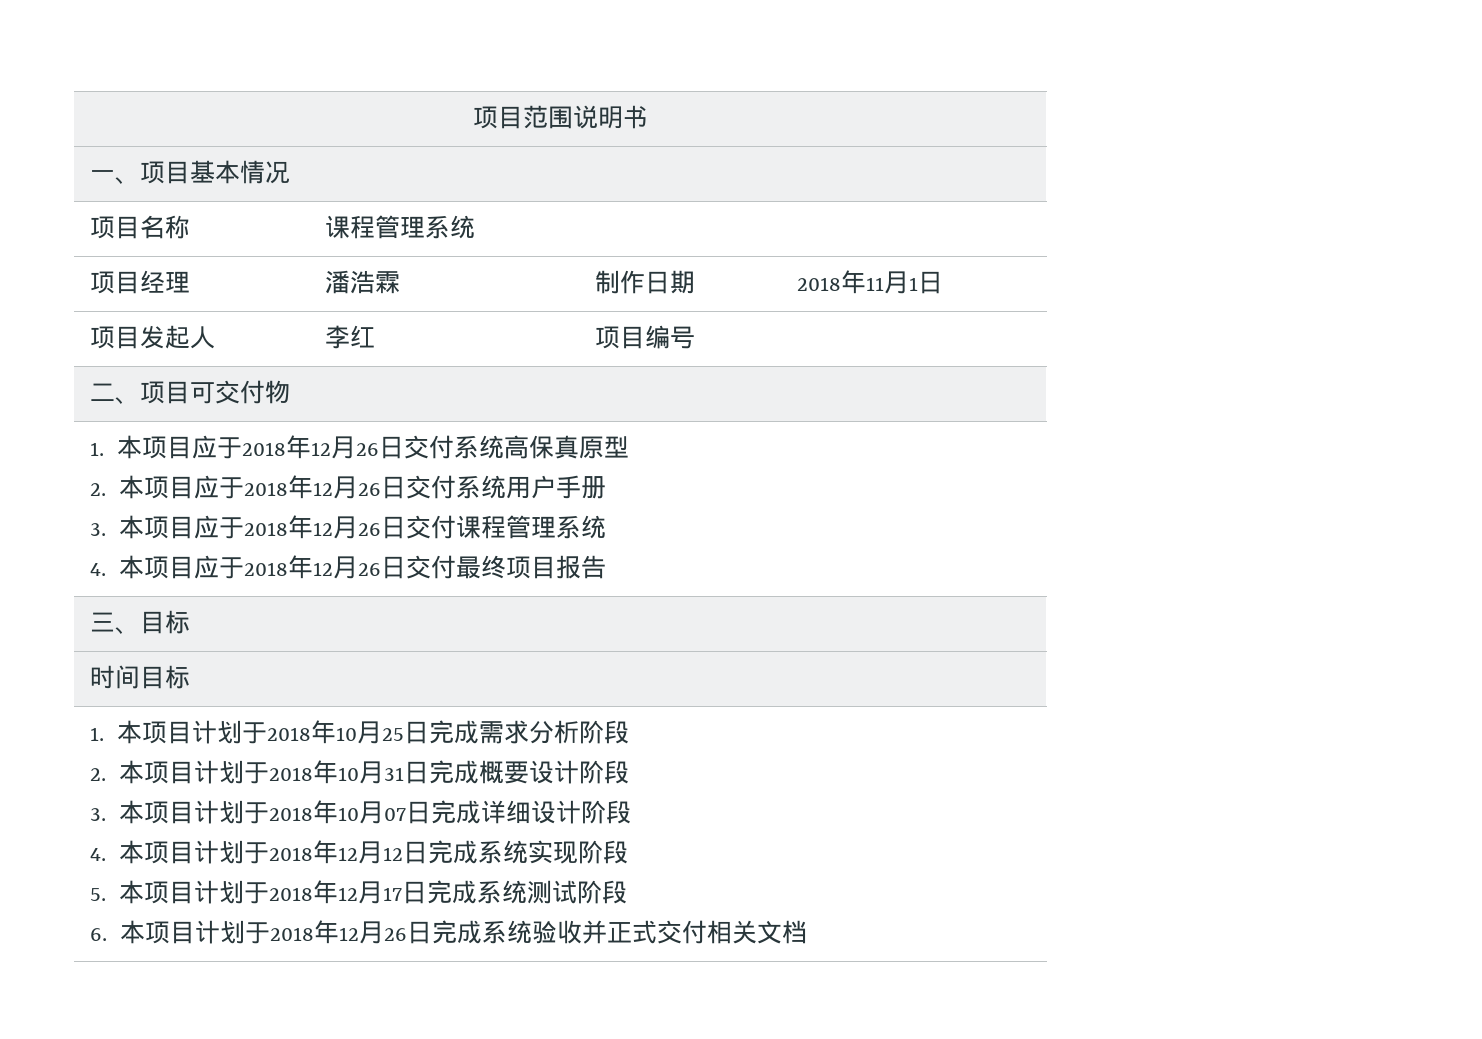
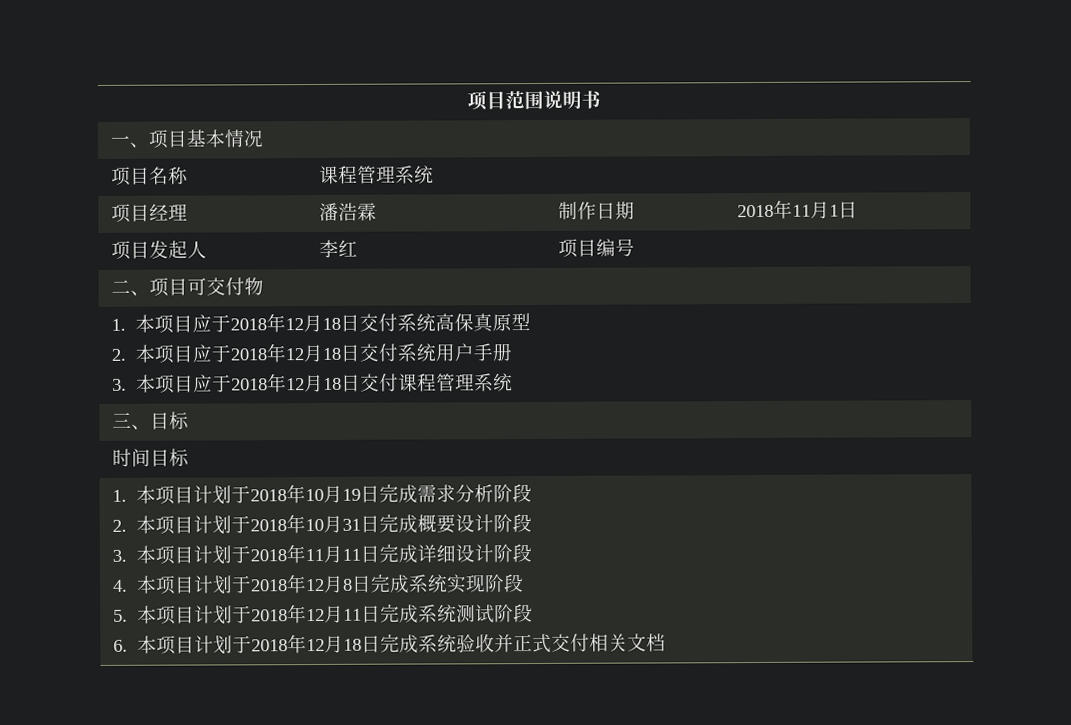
[355,443,379,456] 26 -> [321,317,341,330] 18
[357,483,381,496] 26 -> [321,347,341,360] 18
[357,523,381,536] 26 -> [322,377,342,390] 18
[90,555,606,579] // 4.本项目应于2018年12月26日交付最终项目报告 -> (513, 382) none
[381,728,404,741] 25 -> [341,488,361,501] 19
[337,801,406,824] 10月07 -> [304,545,361,563] 11月11
[382,847,403,861] 12 -> [341,578,353,591] 8
[382,887,402,901] 17 -> [342,608,362,621] 11
[383,928,407,941] 26 -> [342,638,362,651] 18

